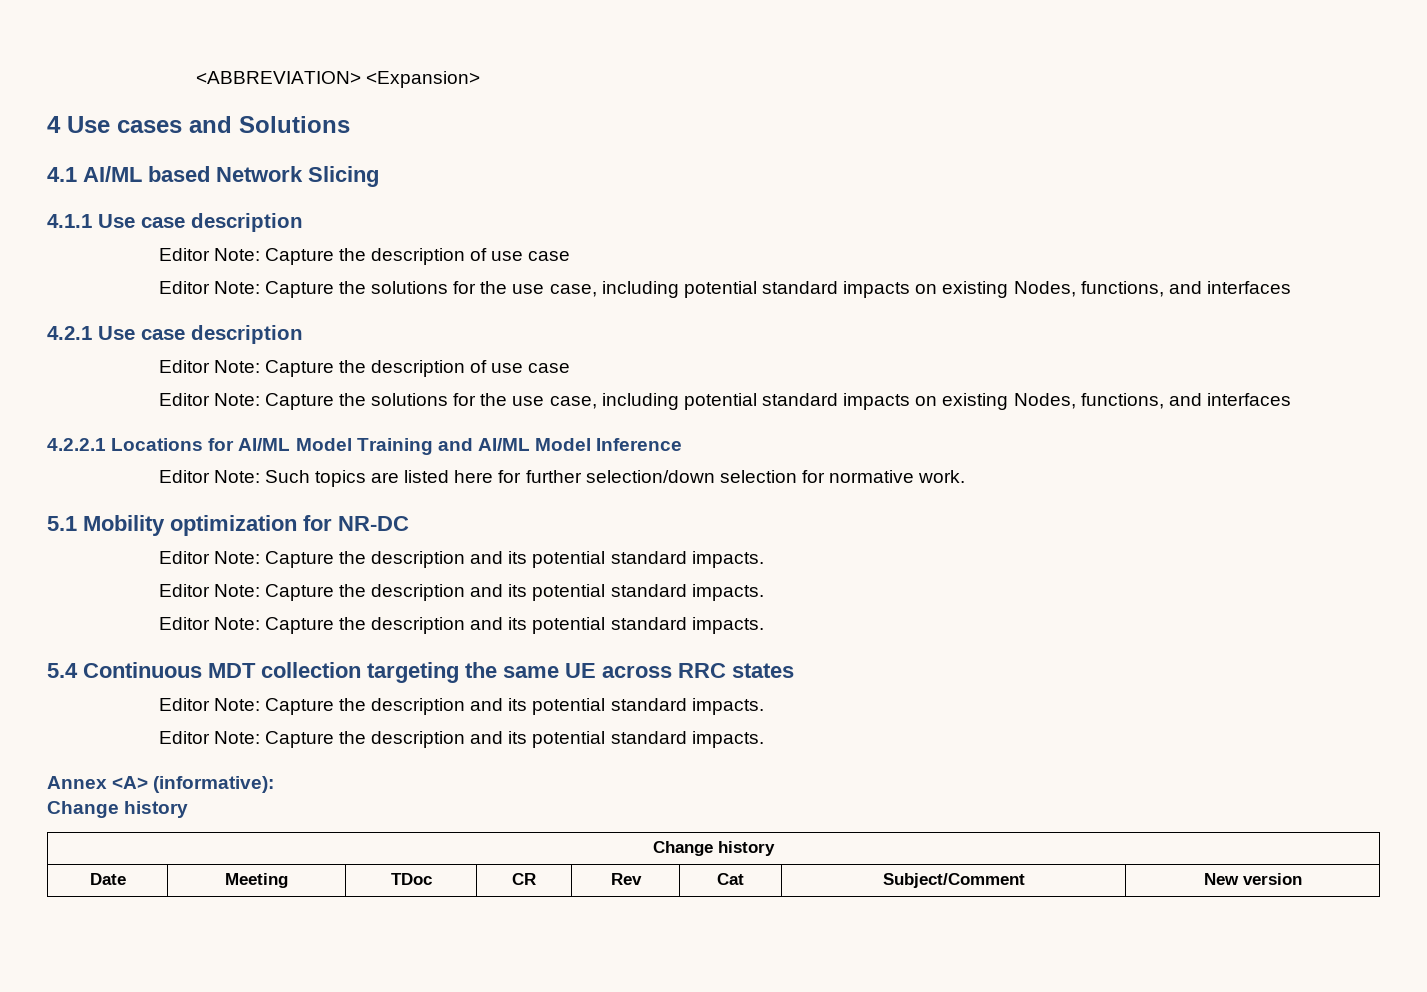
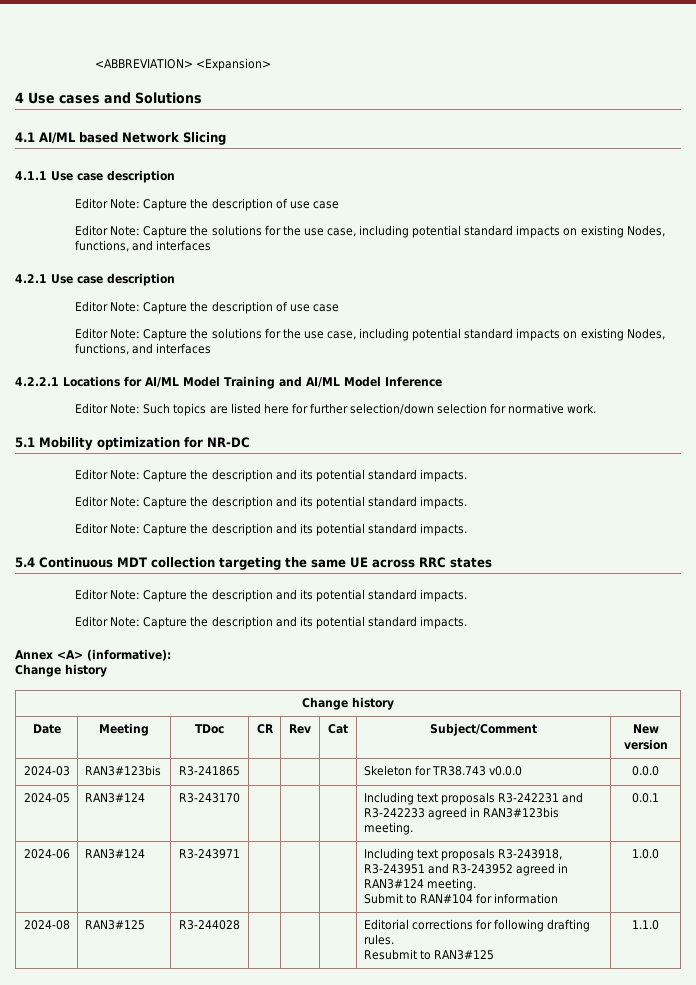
(1302, 879) none -> [23,766,70,776] [84,765,161,776] [179,766,240,776] [363,765,523,776] [632,766,659,776] [23,793,70,803] [84,793,145,803] [179,793,240,803] [363,792,584,805] [363,807,560,820] [363,822,413,835] [632,793,659,803] [23,849,70,859] [84,849,145,859] [179,849,240,859] [363,848,563,861] [363,863,569,876] [363,878,476,891] [363,893,559,904] [632,849,659,859] [23,920,70,930] [84,920,145,930] [179,920,240,930] [363,919,591,932] [363,934,394,945] [363,949,495,960] [632,920,659,930] // 2024-03 | RAN3#123bis | R3-241865 | | | | Skeleton for TR38.743 v0.0.0 | 0.0.0 // 2024-05 | RAN3#124 | R3-243170 | | | | Including text proposals R3-242231 and R3-242233 agreed in RAN3#123bis meeting. | 0.0.1 // 2024-06 | RAN3#124 | R3-243971 | | | | Including text proposals R3-243918, R3-243951 and R3-243952 agreed in RAN3#124 meeting. // Submit to RAN#104 for information | 1.0.0 // 2024-08 | RAN3#125 | R3-244028 | | | | Editorial corrections for following drafting rules. // Resubmit to RAN3#125 | 1.1.0

